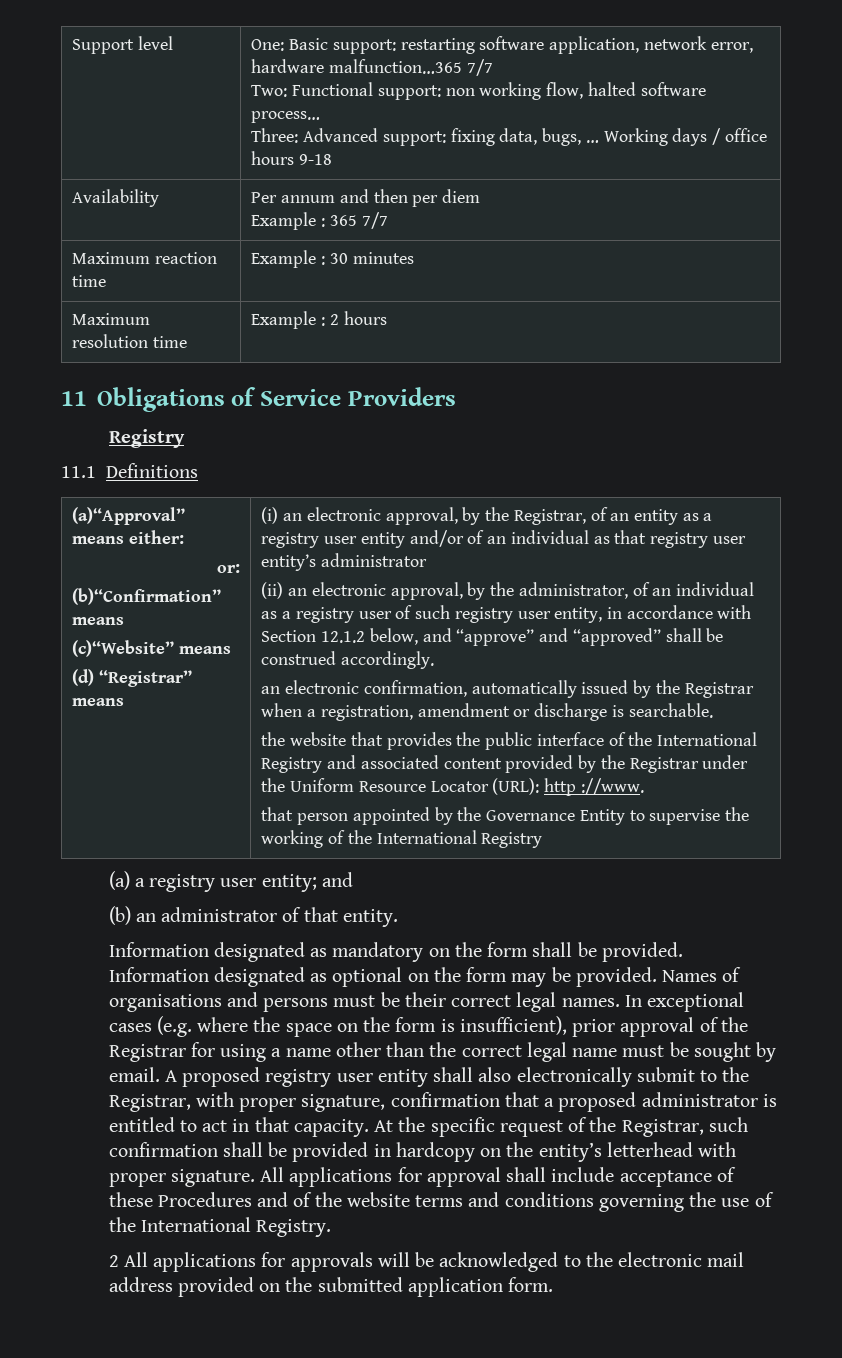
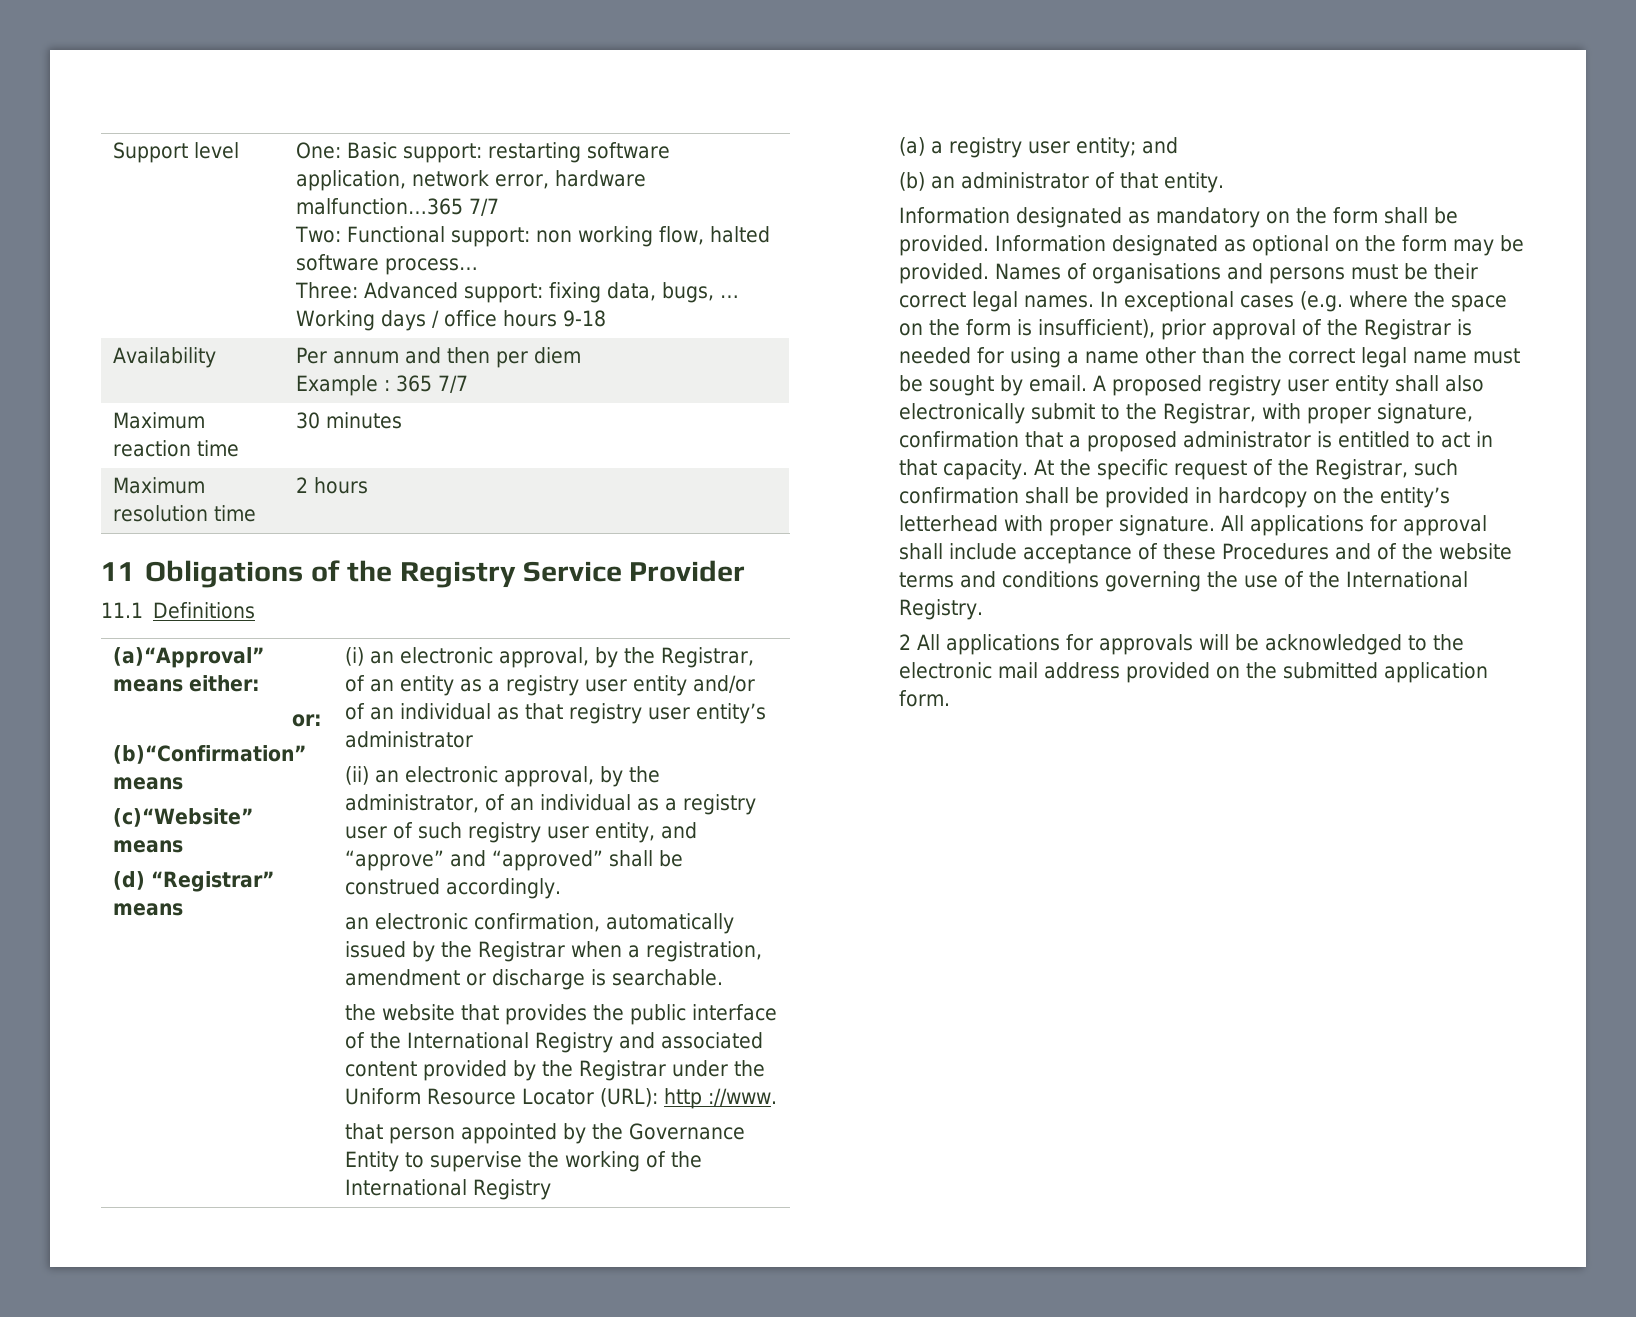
[251,250,326,268] Example : -> (240, 448) none
[251,311,326,329] Example : -> (257, 513) none
[259,387,456,406] [108,429,185,448] Service Providers // Registry -> [346,560,746,588] the Registry Service Provider
[606,605,752,619] [261,628,418,645] in accordance with Section 12.1.2 below, -> (656, 832) none
(186, 1053) none -> [1457,319,1473,336] [899,347,972,364] is needed

